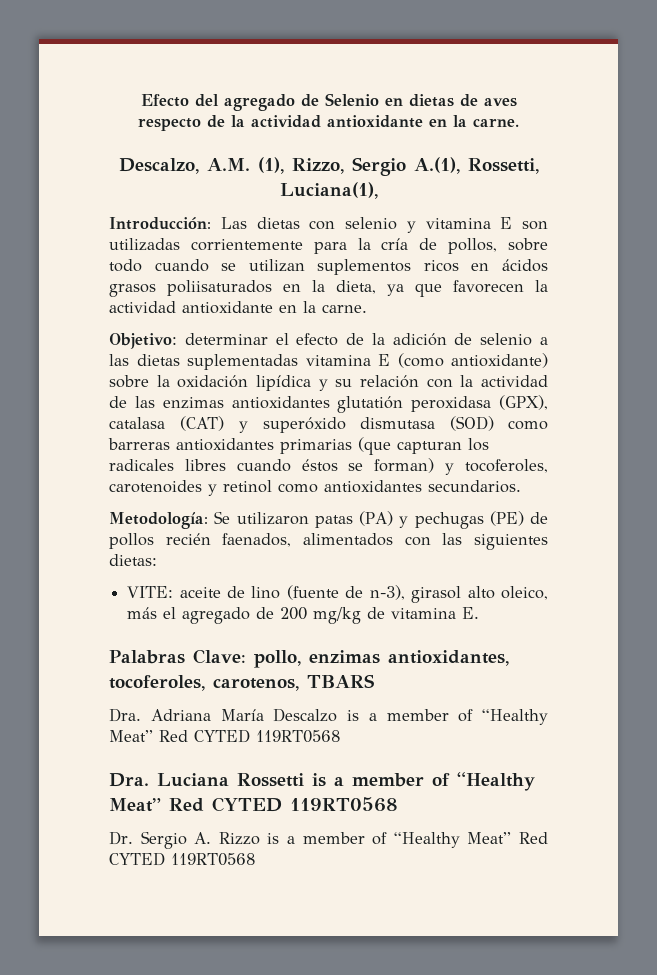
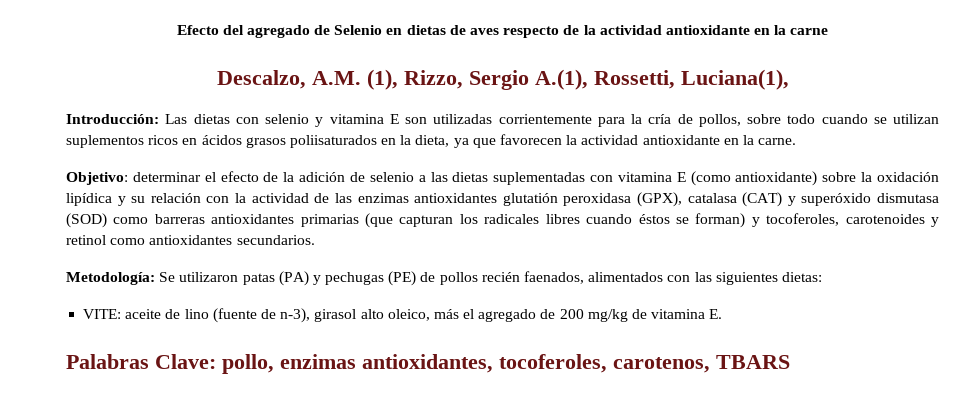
[473,118,519,127] carne. -> [790,28,829,35] carne
(298, 362) none -> [590,175,614,182] con
[109,708,548,725] [109,729,340,743] [109,772,535,791] [109,797,398,812] [109,831,548,849] [109,852,255,866] // Dra. Adriana María Descalzo is a member of “Healthy Meat” Red CYTED 119RT0568 // Dra. Luciana Rossetti is a member of “Healthy Meat” Red CYTED 119RT0568 // Dr. Sergio A. Rizzo is a member of “Healthy Meat” Red CYTED 119RT0568 -> (790, 362) none

